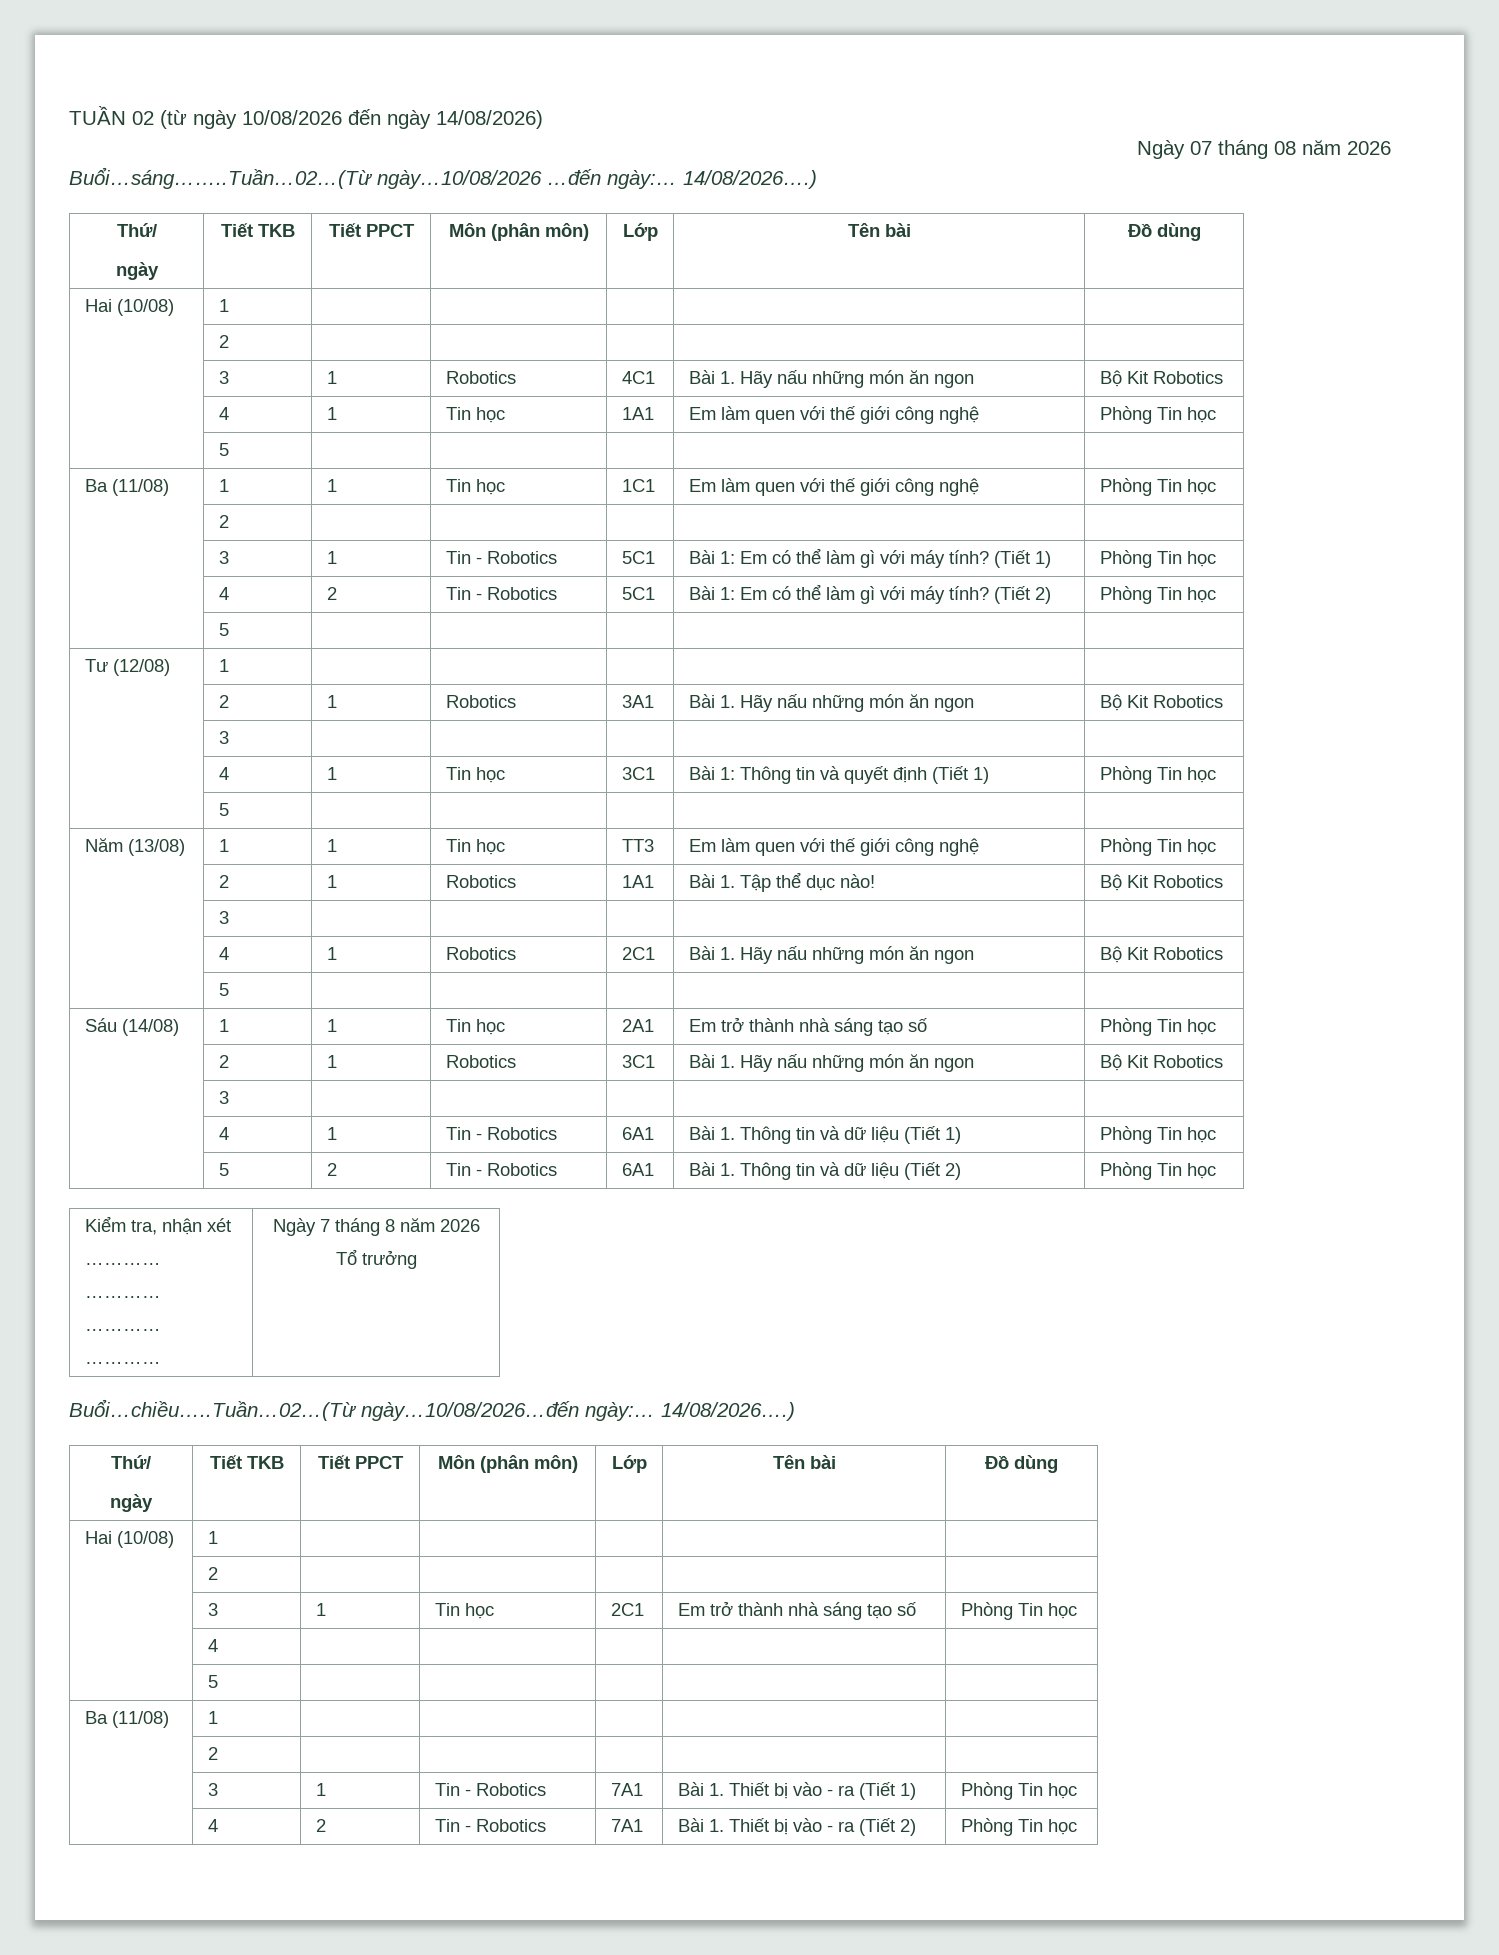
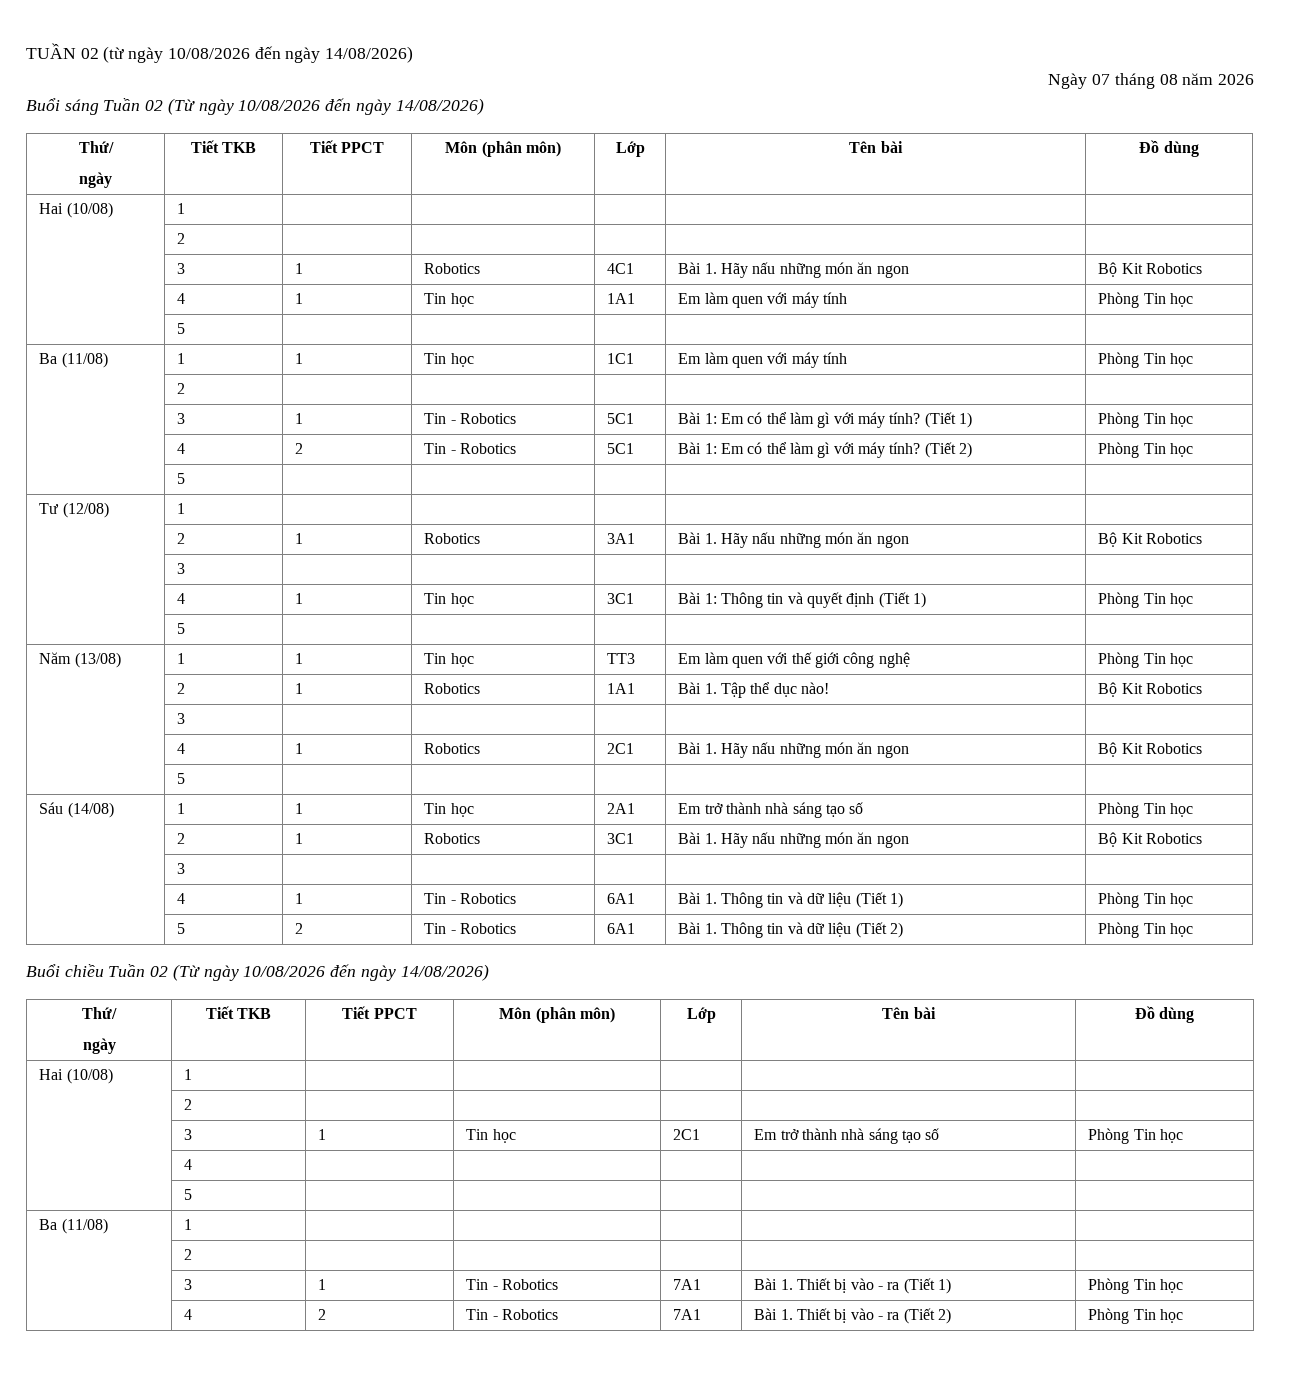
[69,167,817,189] Buổi…sáng……..Tuần…02…(Từ ngày…10/08/2026 …đến ngày:… 14/08/2026….) -> [26,98,484,115] Buổi sáng Tuần 02 (Từ ngày 10/08/2026 đến ngày 14/08/2026)
[829,406,979,424] thế giới công nghệ -> [791,292,848,308] máy tính
[829,478,979,496] thế giới công nghệ -> [791,352,848,368] máy tính
[84,1216,231,1235] [84,1263,161,1265] [84,1296,161,1298] [84,1329,161,1331] [84,1362,161,1364] [272,1218,480,1236] [335,1249,417,1269] [69,1399,795,1421] // Kiểm tra, nhận xét // ………… // ………… // ………… // ………… | Ngày 7 tháng 8 năm 2026 // Tổ trưởng // Buổi…chiều…..Tuần…02…(Từ ngày…10/08/2026…đến ngày:… 14/08/2026….) -> [26,964,489,981] // Buổi chiều Tuần 02 (Từ ngày 10/08/2026 đến ngày 14/08/2026)

